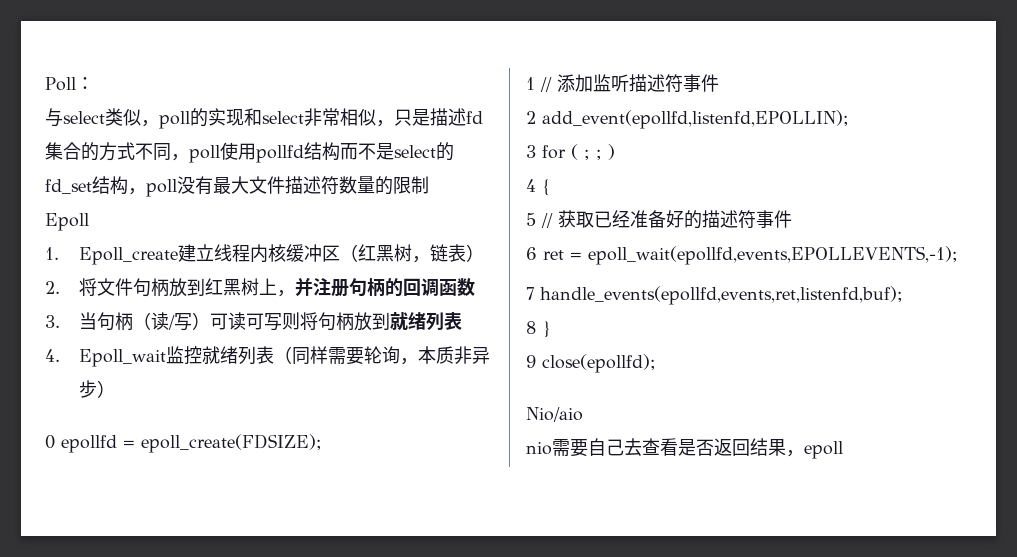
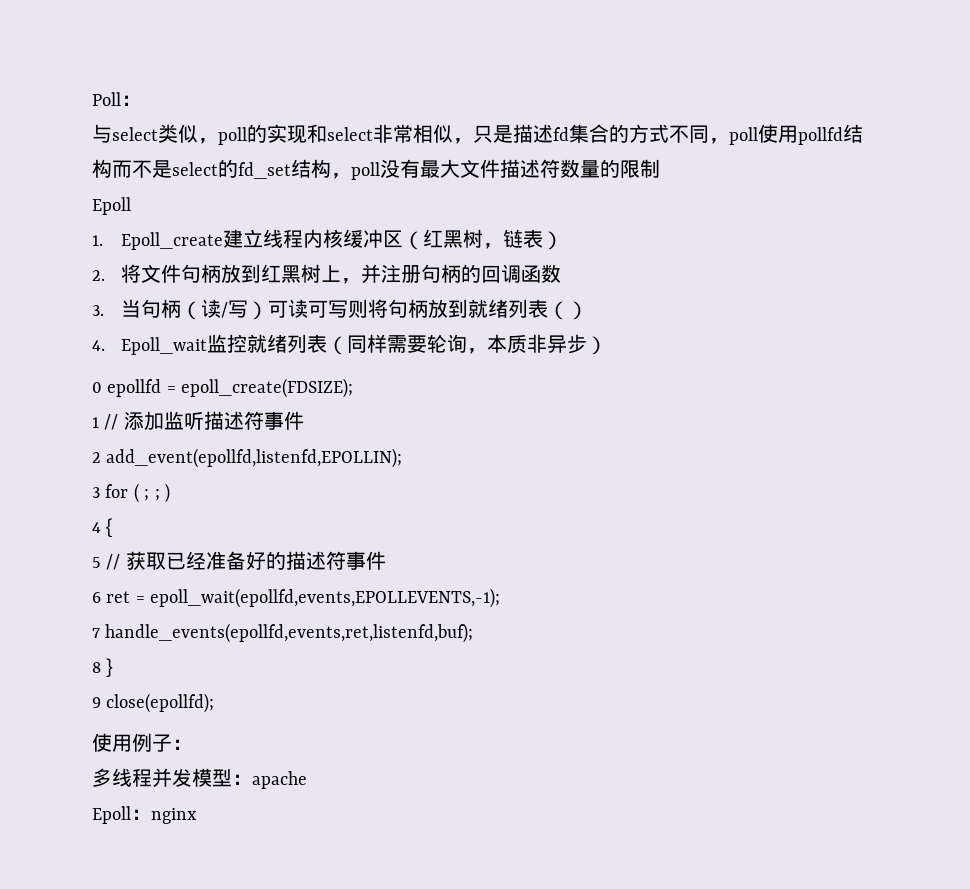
(463, 321) none -> [548,301,589,320] （）
[526,407,583,422] [526,438,843,459] Nio/aio // nio需要自己去查看是否返回结果，epoll -> [92,733,192,752] [92,768,307,789] [92,806,197,824] 使用例子： // 多线程并发模型：apache // Epoll：nginx

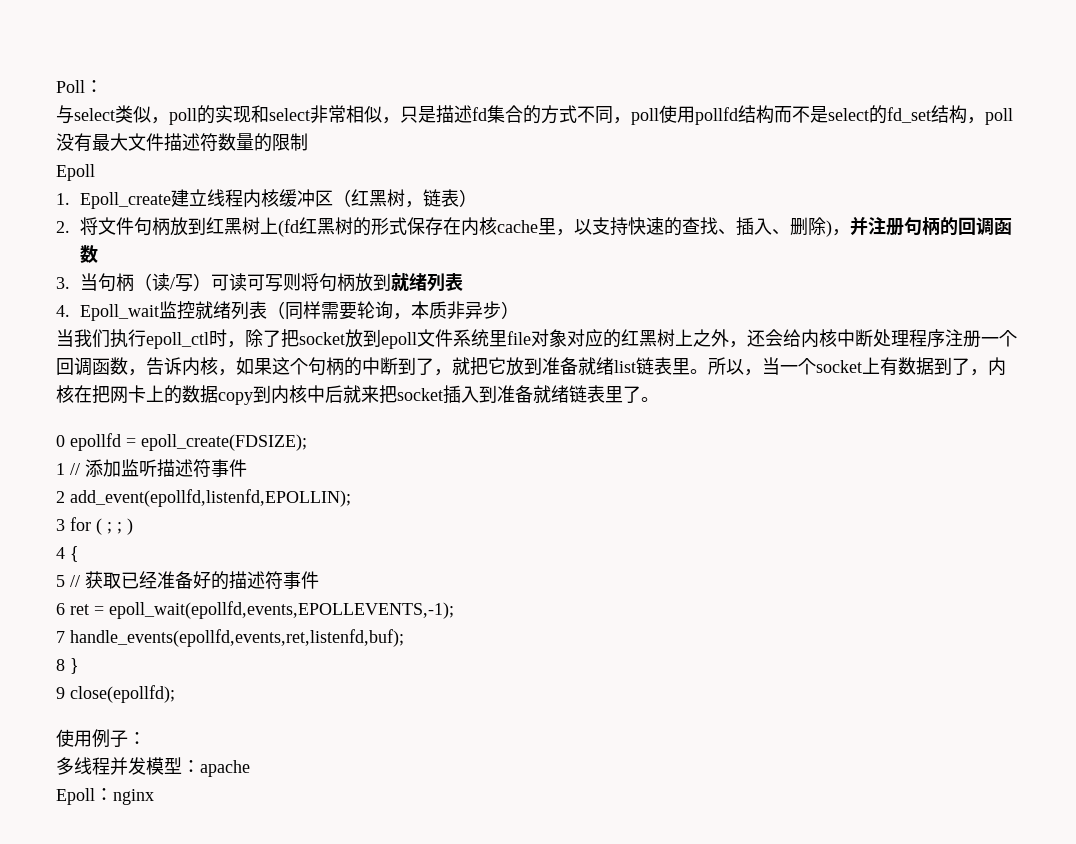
(342, 273) none -> [278,217,833,237] (fd红黑树的形式保存在内核cache里，以支持快速的查找、插入、删除)
[548,301,589,320] （） -> (464, 282) none
(608, 345) none -> [56,329,1017,349] [56,357,1006,376] [56,385,659,405] // 当我们执行epoll_ctl时，除了把socket放到epoll文件系统里file对象对应的红黑树上之外，还会给内核中断处理程序注册一个回调函数，告诉内核，如果这个句柄的中断到了，就把它放到准备就绪list链表里。所以，当一个socket上有数据到了，内核在把网卡上的数据copy到内核中后就来把socket插入到准备就绪链表里了。

